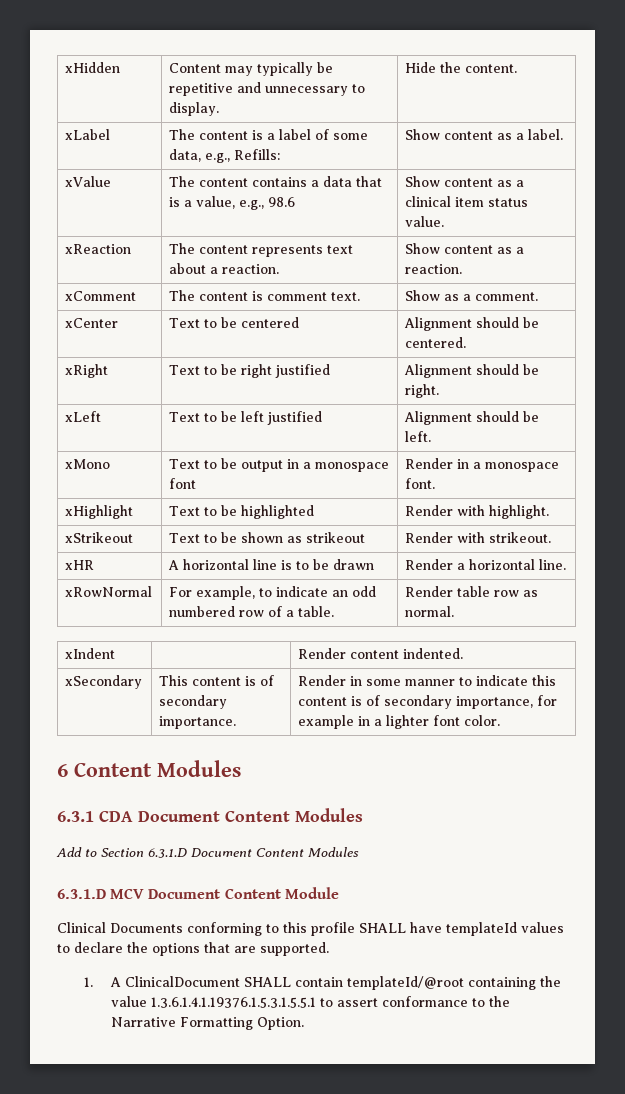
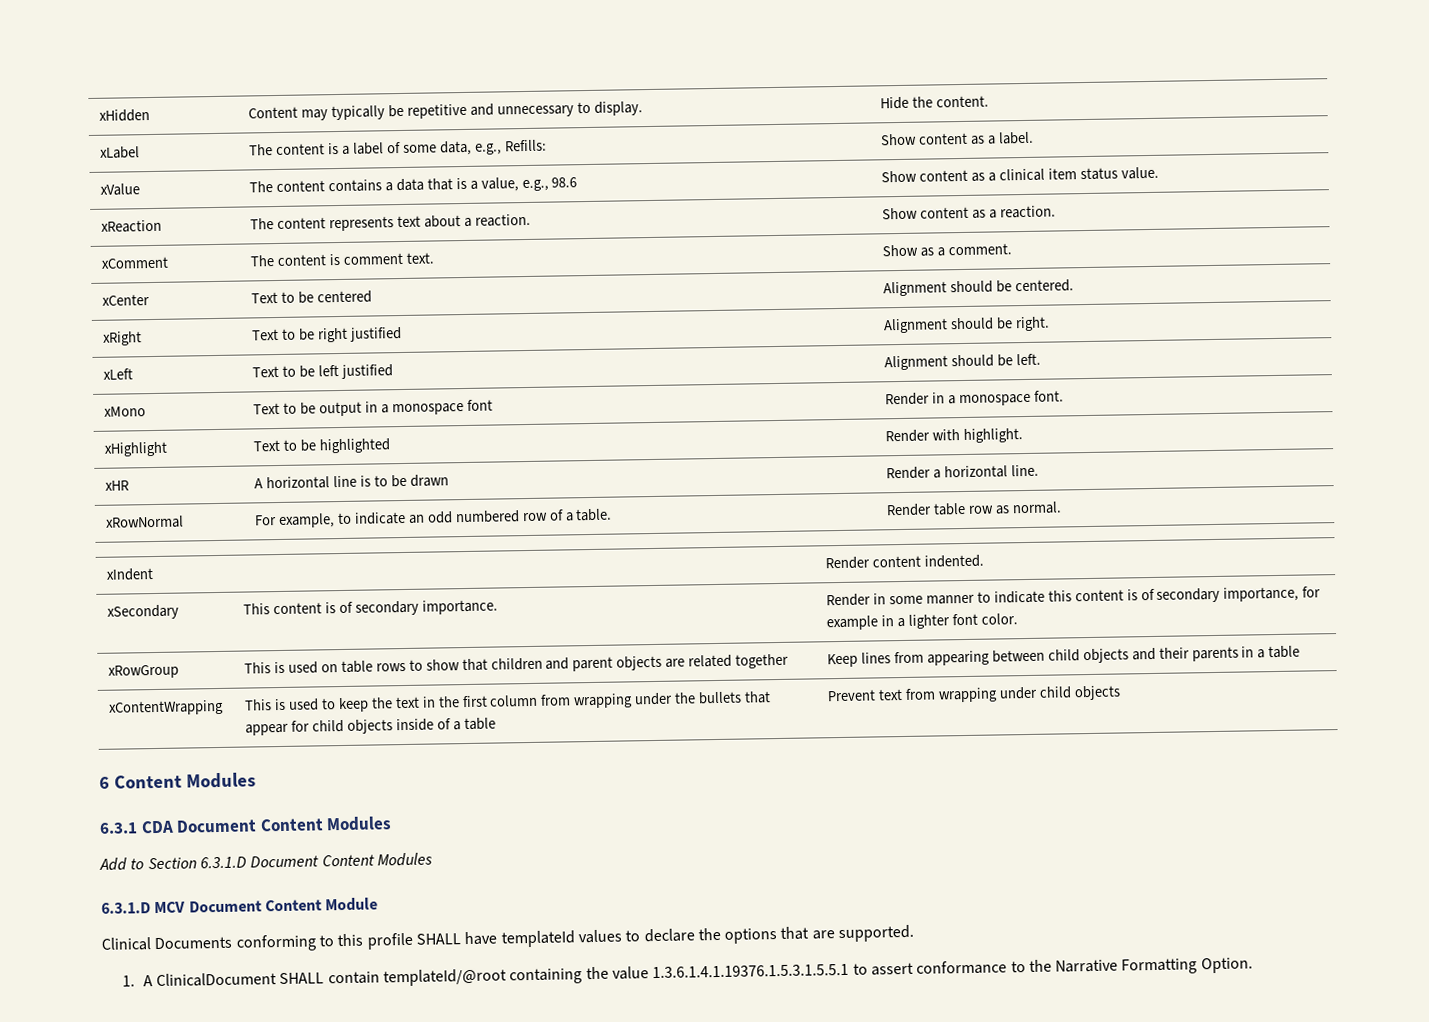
[65,532,134,543] [169,532,366,543] [405,532,552,543] // xStrikeout | Text to be shown as strikeout | Render with strikeout. -> (1024, 435) none
(501, 720) none -> [108,664,180,679] [244,653,789,674] [827,645,1301,668] [108,699,225,716] [244,691,771,713] [245,717,496,736] [827,685,1121,703] // xRowGroup | This is used on table rows to show that children and parent objects are related together | Keep lines from appearing between child objects and their parents in a table // xContentWrapping | This is used to keep the text in the first column from wrapping under the bullets that appear for child objects inside of a table | Prevent text from wrapping under child objects

